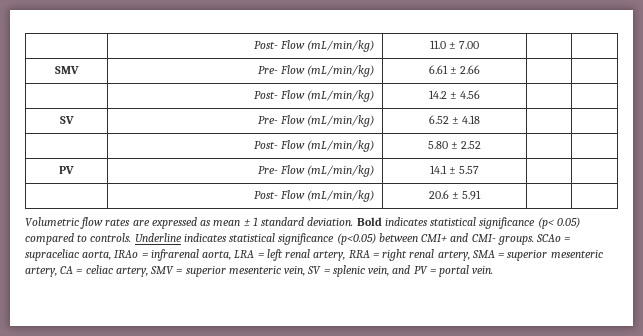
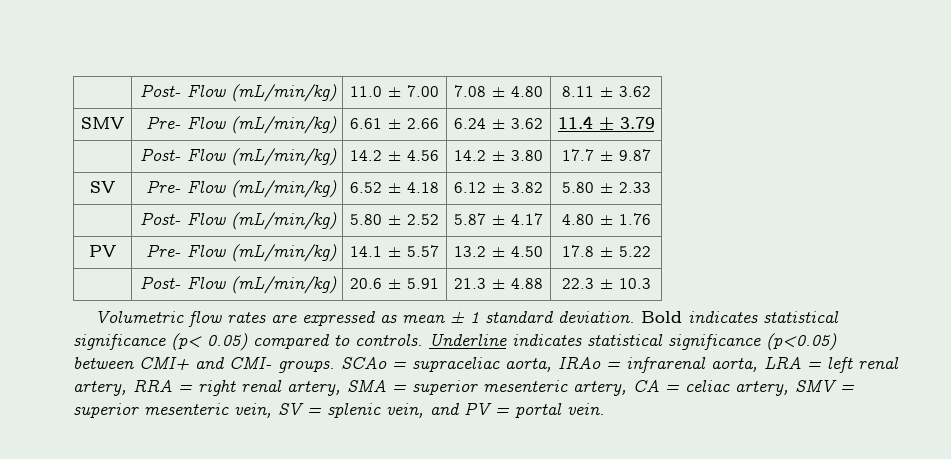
(480, 45) | -> [453,85,543,97] [561,86,651,97] 7.08 ± 4.80 | 8.11 ± 3.62
(481, 69) | -> [453,118,543,129] [557,116,655,130] 6.24 ± 3.62 | 11.4 ± 3.79
(481, 94) | -> [453,150,543,161] [561,149,651,161] 14.2 ± 3.80 | 17.7 ± 9.87
(481, 119) | -> [453,182,543,193] [561,182,651,193] 6.12 ± 3.82 | 5.80 ± 2.33
(482, 145) | -> [453,213,543,225] [561,213,651,225] 5.87 ± 4.17 | 4.80 ± 1.76
(480, 170) | -> [453,246,543,257] [561,245,651,257] 13.2 ± 4.50 | 17.8 ± 5.22
(482, 195) | -> [453,278,543,289] [561,278,651,289] 21.3 ± 4.88 | 22.3 ± 10.3

